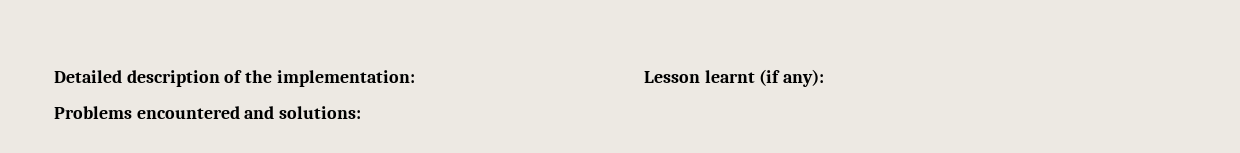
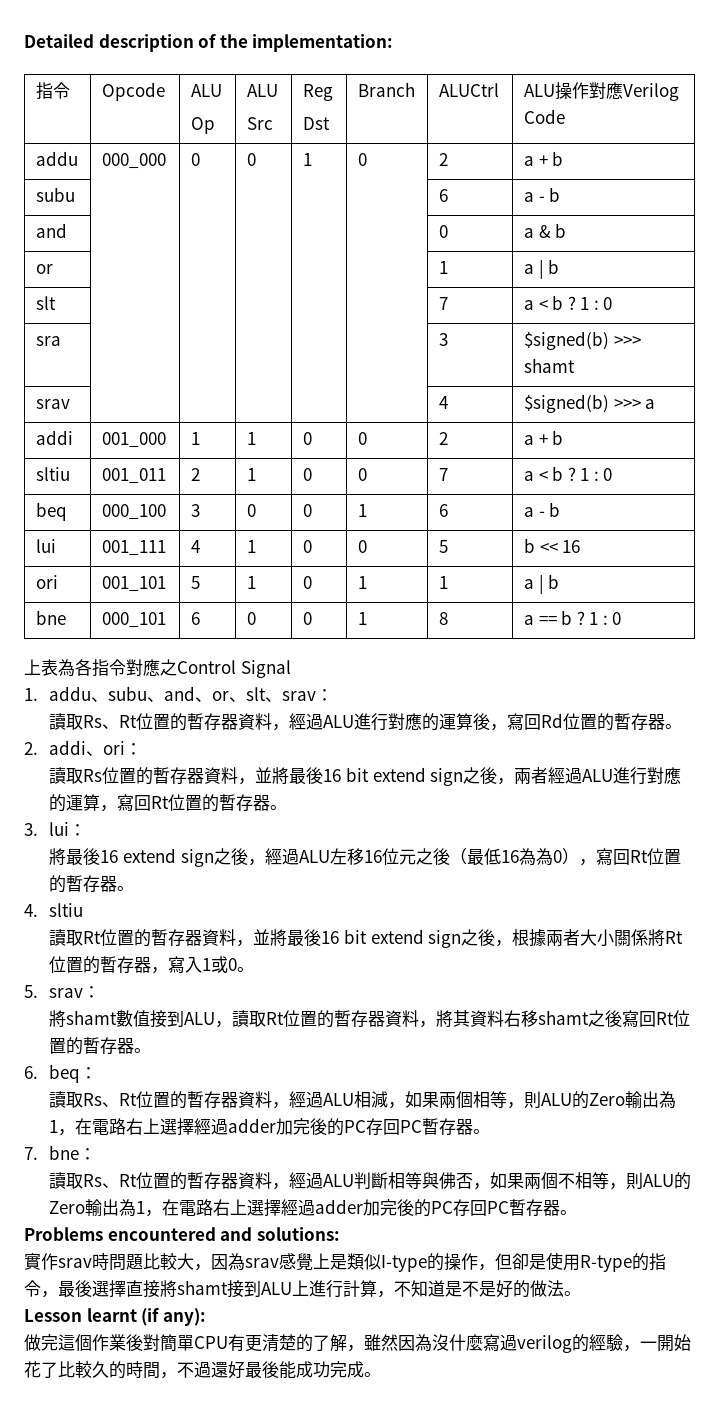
[54,106,362,119] [644,69,825,87] // Problems encountered and solutions: // Lesson learnt (if any): -> [35,82,70,100] [101,82,165,101] [190,84,222,97] [190,117,215,134] [246,84,278,97] [246,117,273,130] [302,84,333,101] [302,117,330,130] [357,82,415,97] [438,83,499,97] [523,82,679,101] [523,109,565,124] [35,151,78,166] [101,153,166,169] [190,153,200,166] [246,153,256,166] [302,153,312,166] [357,153,367,166] [438,153,448,166] [523,151,564,166] [35,187,75,202] [438,189,448,202] [523,187,561,202] [35,223,67,238] [438,225,448,238] [523,223,567,238] [35,264,53,274] [438,261,448,274] [523,259,560,279] [35,296,56,310] [438,297,448,310] [523,295,613,310] [35,336,61,346] [438,333,448,346] [523,331,641,350] [523,358,575,373] [35,399,70,409] [438,396,448,409] [523,394,656,413] [35,430,73,445] [101,432,166,448] [190,432,200,445] [246,432,256,445] [302,432,312,445] [357,432,367,445] [438,432,448,445] [523,430,564,445] [35,467,70,481] [101,468,166,484] [190,468,200,481] [246,468,256,481] [302,468,312,481] [357,468,367,481] [438,468,448,481] [523,466,613,481] [35,502,67,521] [101,504,166,520] [190,504,200,517] [246,504,256,517] [302,504,312,517] [357,504,367,517] [438,504,448,517] [523,502,561,517] [35,539,56,553] [101,540,166,556] [190,540,200,553] [246,540,256,553] [302,540,312,553] [357,540,367,553] [438,540,448,553] [523,538,581,553] [35,575,58,589] [101,576,166,592] [190,576,200,589] [246,576,256,589] [302,576,312,589] [357,576,367,589] [438,576,448,589] [523,574,560,594] [35,610,66,625] [101,612,166,628] [190,612,200,625] [246,612,256,625] [302,612,312,625] [357,612,367,625] [438,612,448,625] [523,610,622,625] [24,659,291,678] [24,686,334,702] [49,713,683,731] [24,740,143,756] [49,767,682,786] [49,794,288,812] [24,822,87,836] [49,848,681,867] [49,875,135,893] [24,903,84,917] [49,929,684,948] [49,956,255,974] [24,985,101,998] [49,1010,691,1028] [49,1037,152,1055] [24,1064,98,1083] [49,1091,677,1109] [49,1118,491,1136] [24,1145,97,1160] [49,1172,692,1190] [49,1199,578,1217] [24,1227,340,1241] [24,1252,666,1272] [24,1280,581,1298] [24,1308,206,1326] [24,1334,691,1353] [24,1361,381,1379] // 指令 | Opcode | ALU // Op | ALU // Src | Reg // Dst | Branch | ALUCtrl | ALU操作對應Verilog Code // addu | 000_000 | 0 | 0 | 1 | 0 | 2 | a + b // subu | | | | | | 6 | a - b // and | | | | | | 0 | a & b // or | | | | | | 1 | a | b // slt | | | | | | 7 | a < b ? 1 : 0 // sra | | | | | | 3 | $signed(b) >>> shamt // srav | | | | | | 4 | $signed(b) >>> a // addi | 001_000 | 1 | 1 | 0 | 0 | 2 | a + b // sltiu | 001_011 | 2 | 1 | 0 | 0 | 7 | a < b ? 1 : 0 // beq | 000_100 | 3 | 0 | 0 | 1 | 6 | a - b // lui | 001_111 | 4 | 1 | 0 | 0 | 5 | b << 16 // ori | 001_101 | 5 | 1 | 0 | 1 | 1 | a | b // bne | 000_101 | 6 | 0 | 0 | 1 | 8 | a == b ? 1 : 0 // 上表為各指令對應之Control Signal // 1. addu、subu、and、or、slt、srav： // 讀取Rs、Rt位置的暫存器資料，經過ALU進行對應的運算後，寫回Rd位置的暫存器。 // 2. addi、ori： // 讀取Rs位置的暫存器資料，並將最後16 bit extend sign之後，兩者經過ALU進行對應的運算，寫回Rt位置的暫存器。 // 3. lui： // 將最後16 extend sign之後，經過ALU左移16位元之後（最低16為為0），寫回Rt位置的暫存器。 // 4. sltiu // 讀取Rt位置的暫存器資料，並將最後16 bit extend sign之後，根據兩者大小關係將Rt位置的暫存器，寫入1或0。 // 5. srav： // 將shamt數值接到ALU，讀取Rt位置的暫存器資料，將其資料右移shamt之後寫回Rt位置的暫存器。 // 6. beq： // 讀取Rs、Rt位置的暫存器資料，經過ALU相減，如果兩個相等，則ALU的Zero輸出為1，在電路右上選擇經過adder加完後的PC存回PC暫存器。 // 7. bne： // 讀取Rs、Rt位置的暫存器資料，經過ALU判斷相等與佛否，如果兩個不相等，則ALU的Zero輸出為1，在電路右上選擇經過adder加完後的PC存回PC暫存器。 // Problems encountered and solutions: // 實作srav時問題比較大，因為srav感覺上是類似I-type的操作，但卻是使用R-type的指令，最後選擇直接將shamt接到ALU上進行計算，不知道是不是好的做法。 // Lesson learnt (if any): // 做完這個作業後對簡單CPU有更清楚的了解，雖然因為沒什麼寫過verilog的經驗，一開始花了比較久的時間，不過還好最後能成功完成。

